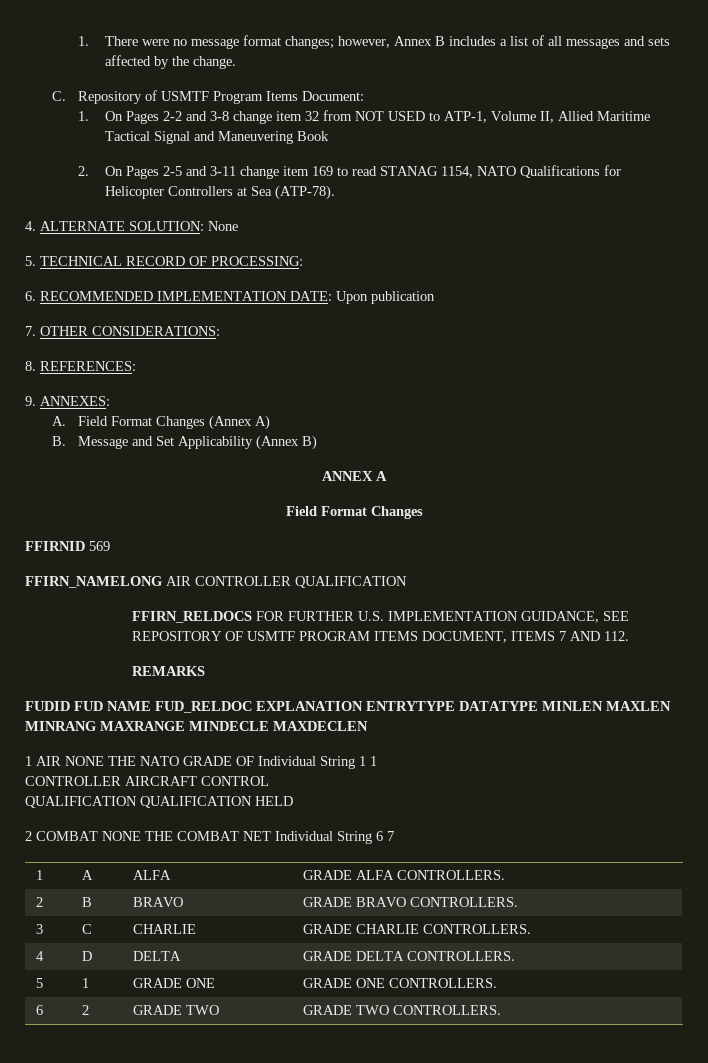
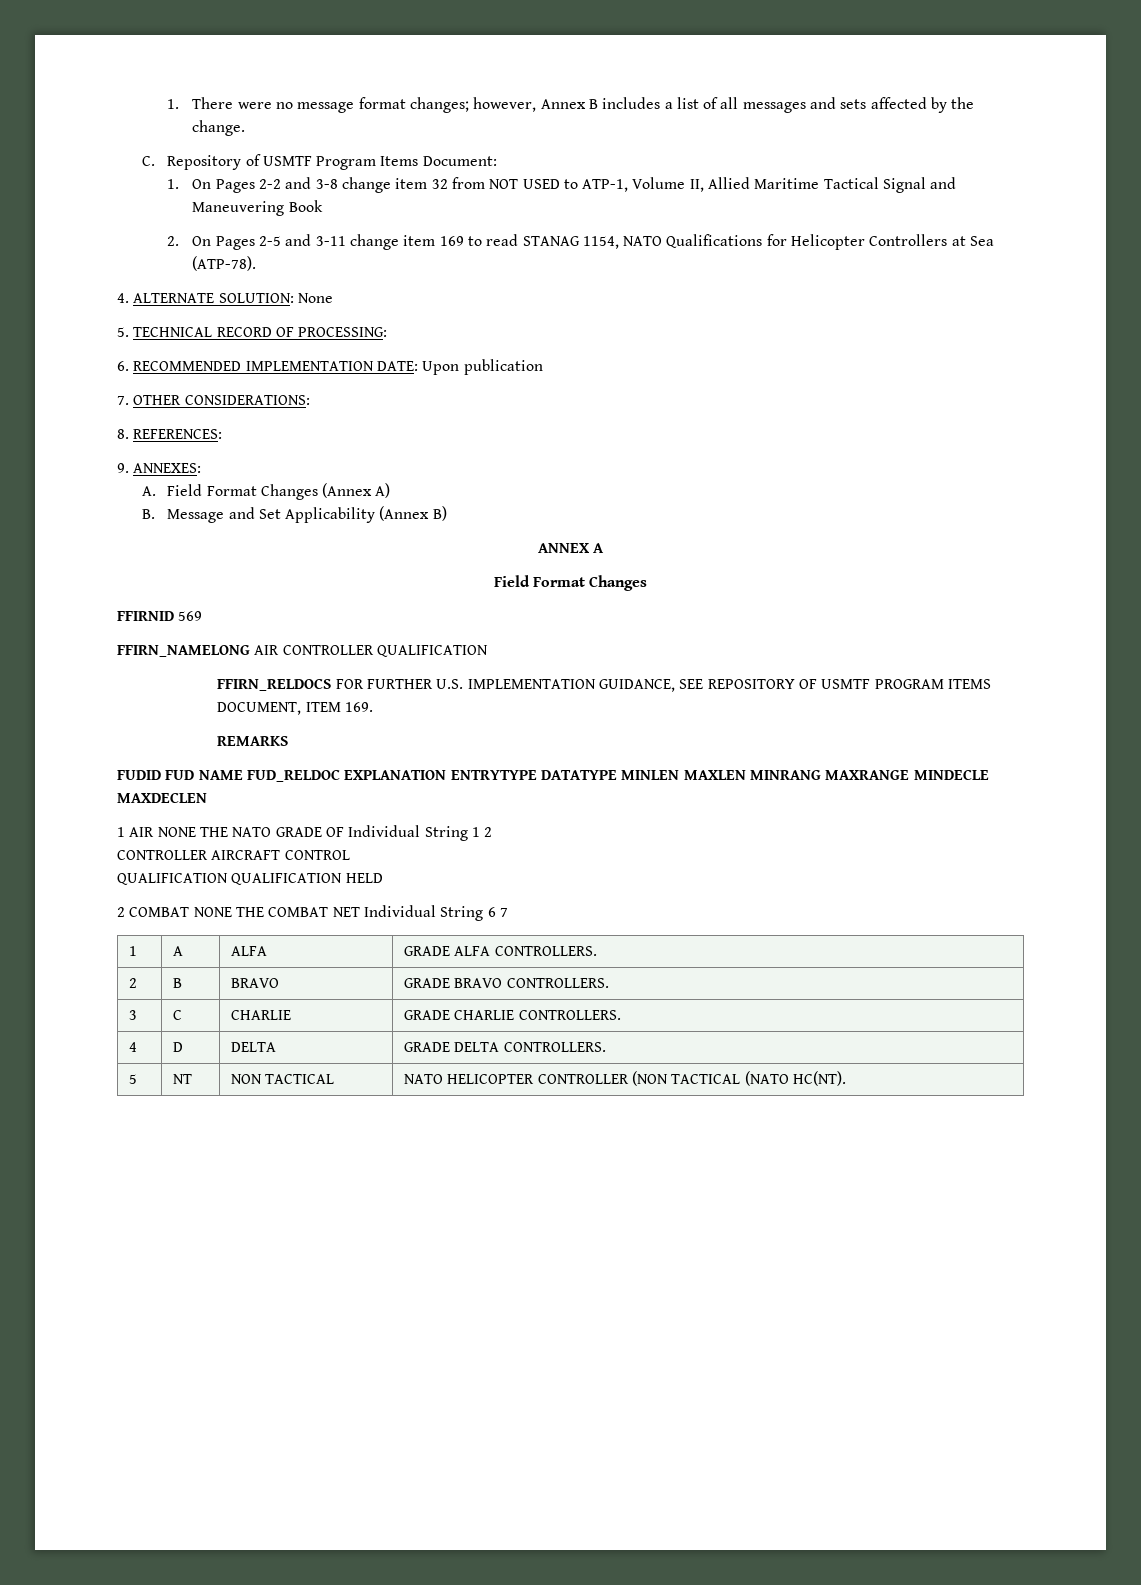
[510,631,629,641] ITEMS 7 AND 112. -> [305,702,374,712] ITEM 169.
[370,756,377,766] 1 -> [484,827,493,837] 2
[82,978,90,988] [133,978,216,988] [303,978,498,988] [36,1005,44,1015] [82,1005,90,1015] [133,1005,220,1015] [303,1005,502,1015] 1 | GRADE ONE | GRADE ONE CONTROLLERS. // 6 | 2 | GRADE TWO | GRADE TWO CONTROLLERS. -> [173,1074,193,1084] [231,1074,335,1084] [404,1071,847,1086] NT | NON TACTICAL | NATO HELICOPTER CONTROLLER (NON TACTICAL (NATO HC(NT).

